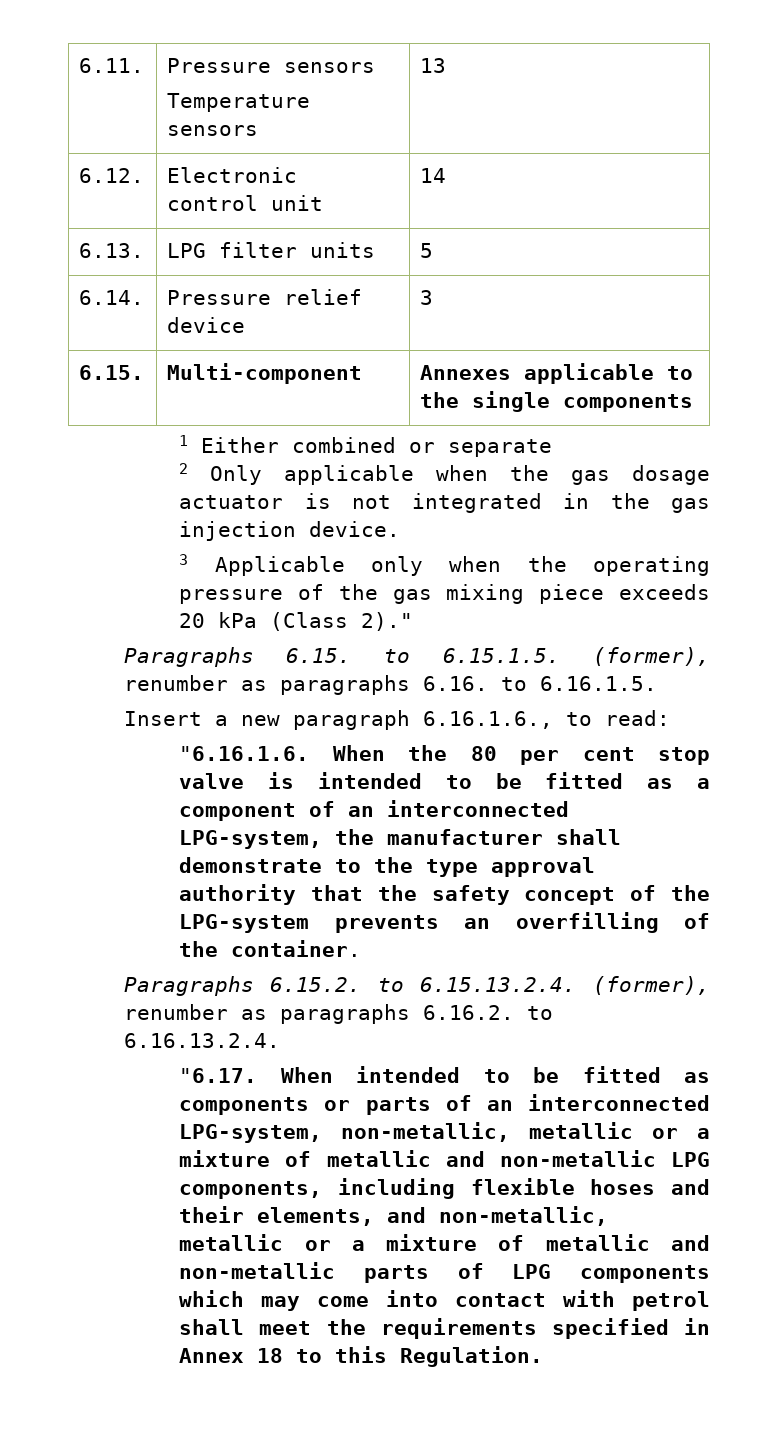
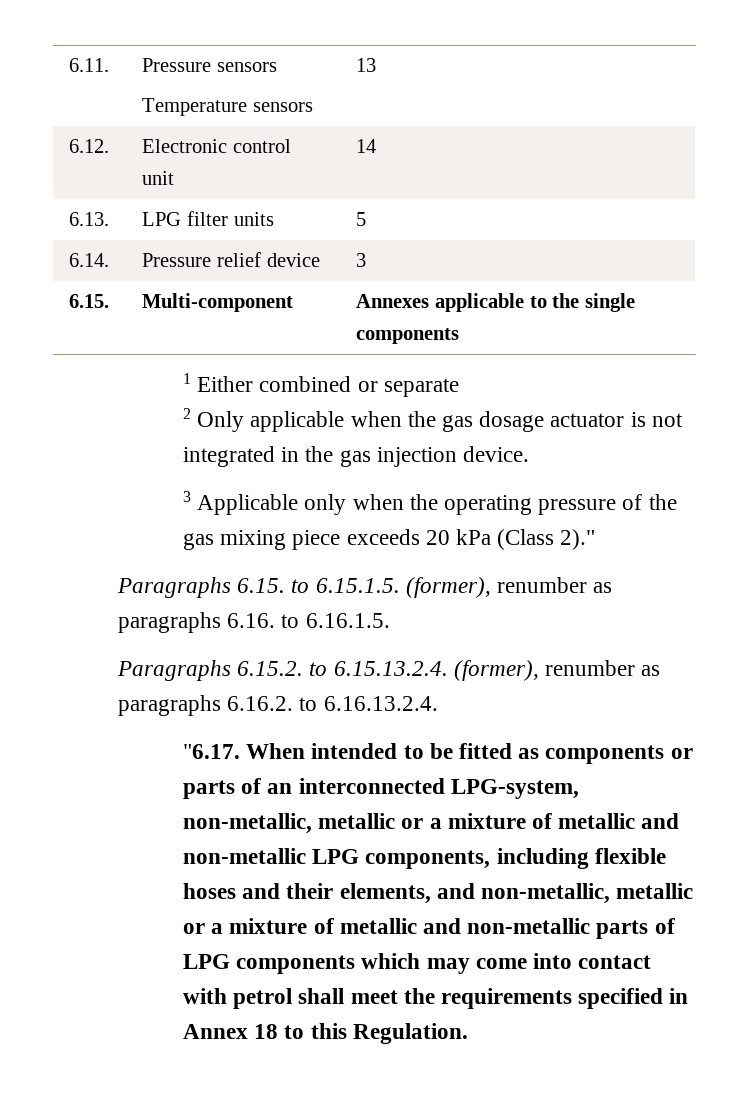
[123,710,670,730] [179,745,710,765] [179,772,710,789] [179,800,570,821] [179,829,622,849] [179,857,596,877] [179,884,711,905] [179,912,710,933] [179,940,362,957] // Insert a new paragraph 6.16.1.6., to read: // "6.16.1.6. When the 80 per cent stop valve is intended to be fitted as a component of an interconnected LPG-system, the manufacturer shall demonstrate to the type approval authority that the safety concept of the LPG-system prevents an overfilling of the container. -> (390, 620) none

